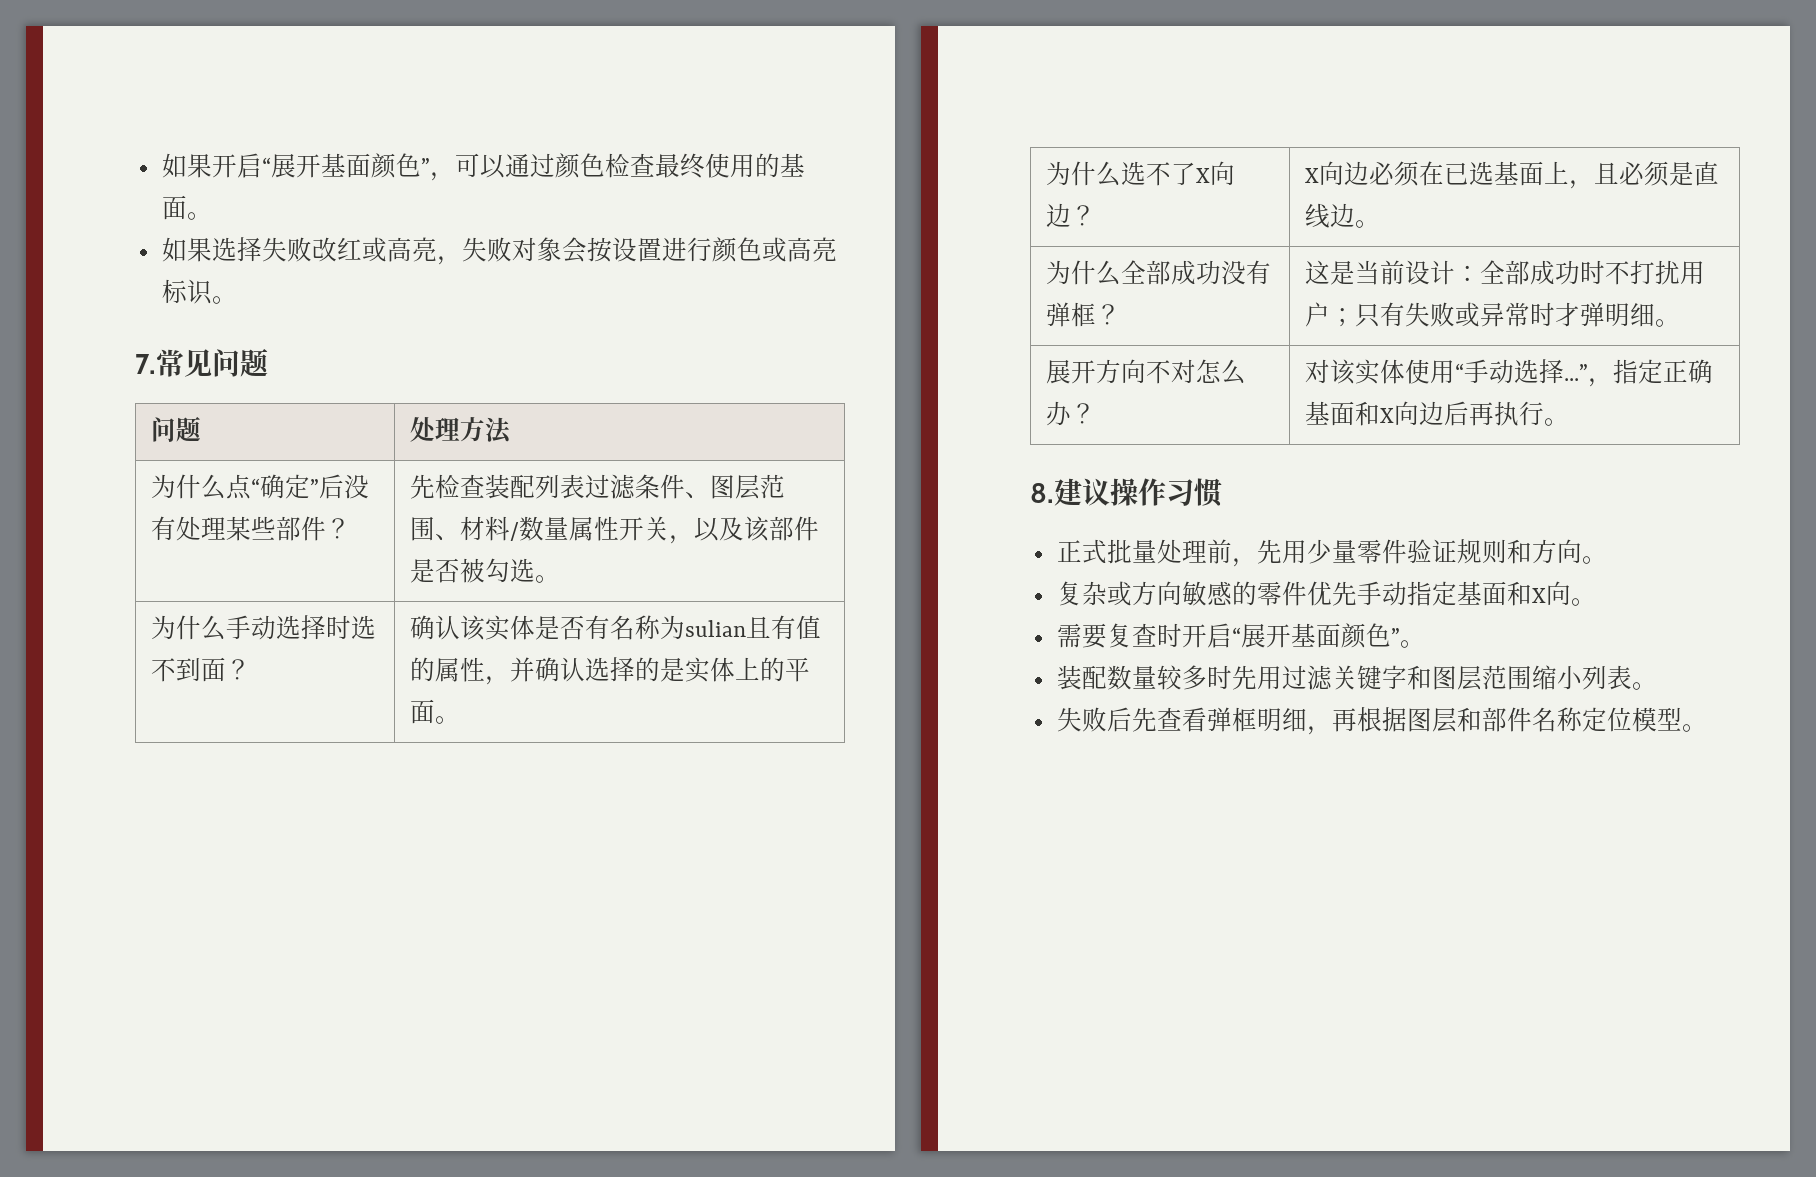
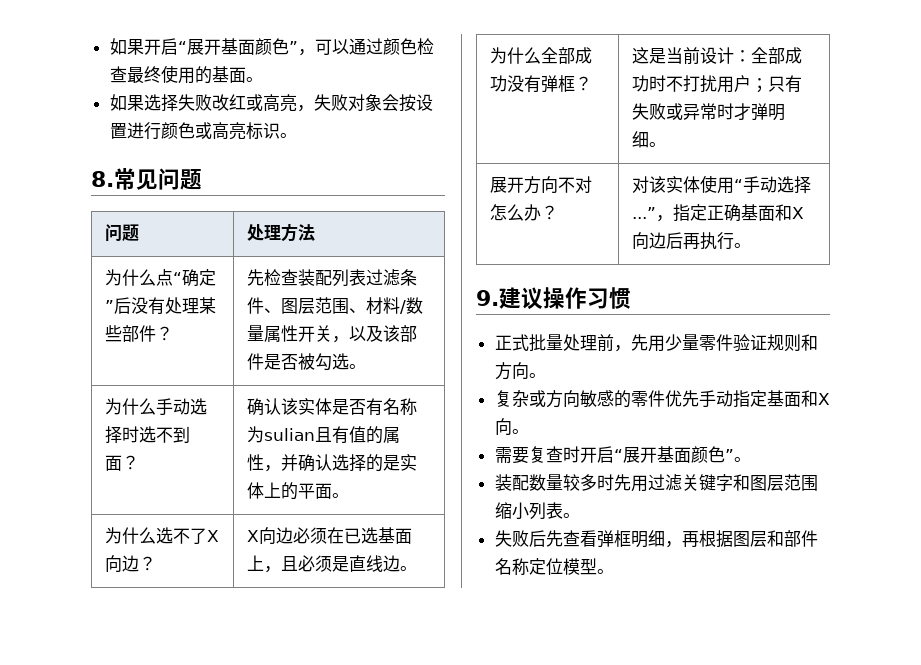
[135,354,156,374] 7. -> [91,171,114,187] 8.
[1030,483,1054,503] 8. -> [476,290,499,306] 9.

